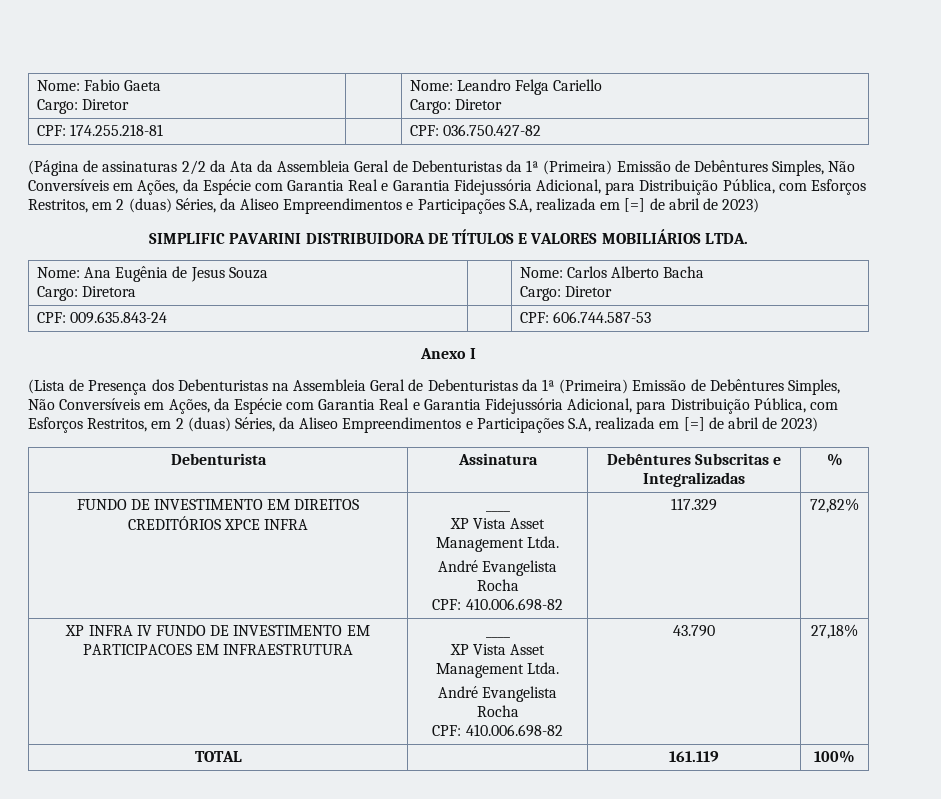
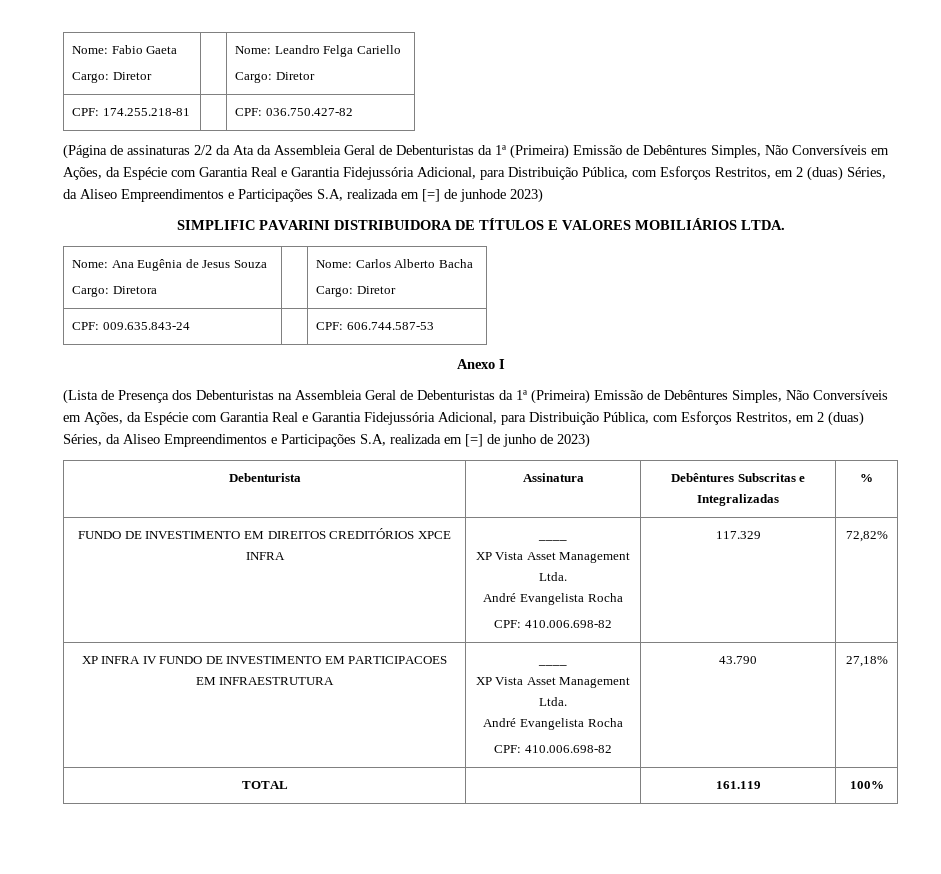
[668,198,718,210] abril de -> [460,189,506,202] junhode
[727,417,759,429] abril -> [503,434,536,447] junho

